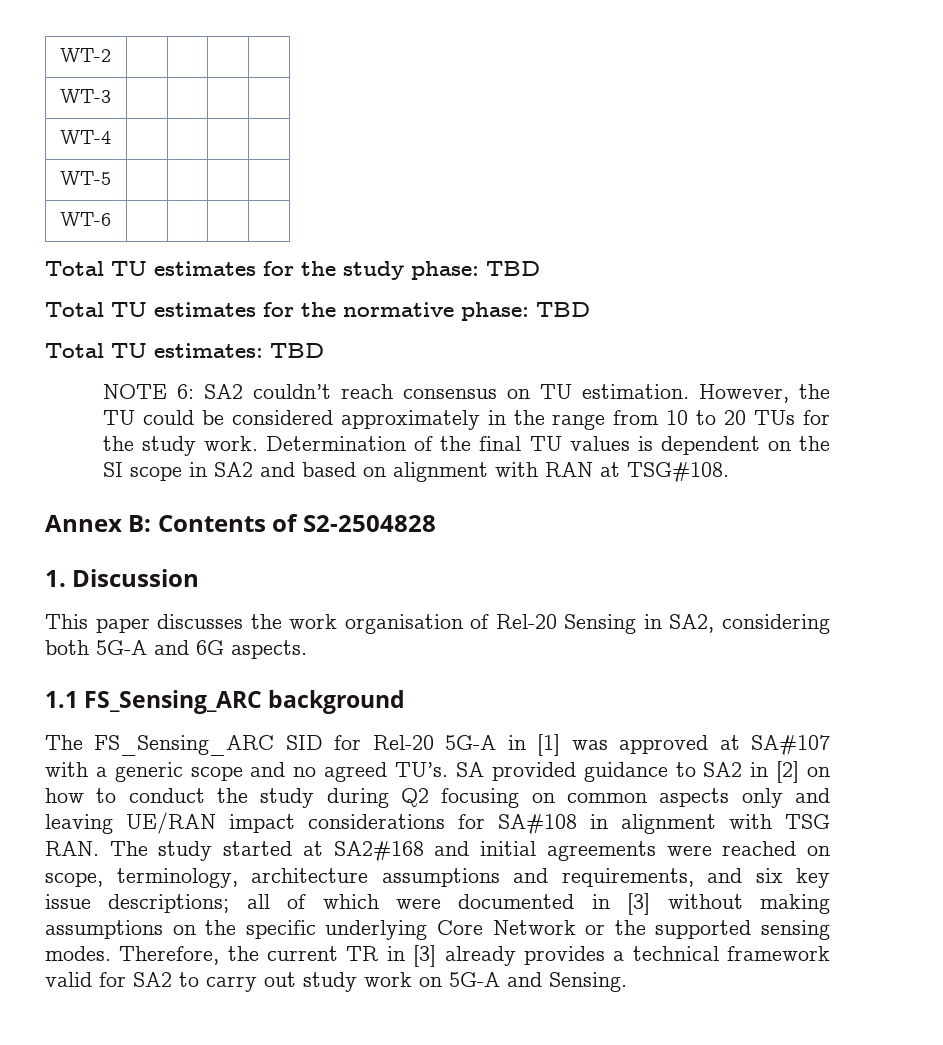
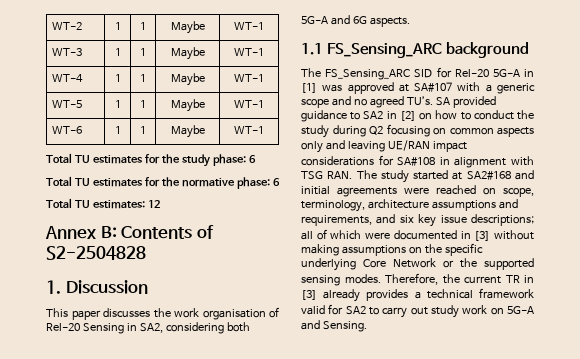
[59,89,111,103] [59,130,111,144] [59,171,111,185] [59,212,111,226] | | | // WT-3 | | | | // WT-4 | | | | // WT-5 | | | | // WT-6 | | | | -> [114,22,121,30] [140,22,146,30] [170,21,205,34] [234,22,264,30] [52,48,83,56] [114,48,121,56] [140,48,146,56] [170,47,205,60] [234,48,264,56] [52,74,84,82] [114,74,121,82] [140,74,146,82] [170,73,205,86] [234,74,264,82] [52,100,83,108] [114,100,121,108] [140,100,146,108] [170,99,205,112] [234,100,264,108] [52,126,83,134] [114,126,121,134] [140,126,146,134] [170,125,205,138] [234,126,264,134] 1 | 1 | Maybe | WT-1 // WT-3 | 1 | 1 | Maybe | WT-1 // WT-4 | 1 | 1 | Maybe | WT-1 // WT-5 | 1 | 1 | Maybe | WT-1 // WT-6 | 1 | 1 | Maybe | WT-1
[486,261,540,276] TBD -> [248,155,256,163] 6
[536,302,590,317] TBD -> [272,178,280,186] 6
[270,343,324,358] [102,384,830,403] [102,410,830,430] [102,436,831,456] [102,462,729,484] TBD // NOTE 6: SA2 couldn’t reach consensus on TU estimation. However, the TU could be considered approximately in the range from 10 to 20 TUs for the study work. Determination of the final TU values is dependent on the SI scope in SA2 and based on alignment with RAN at TSG#108. -> [147,200,160,208] 12

